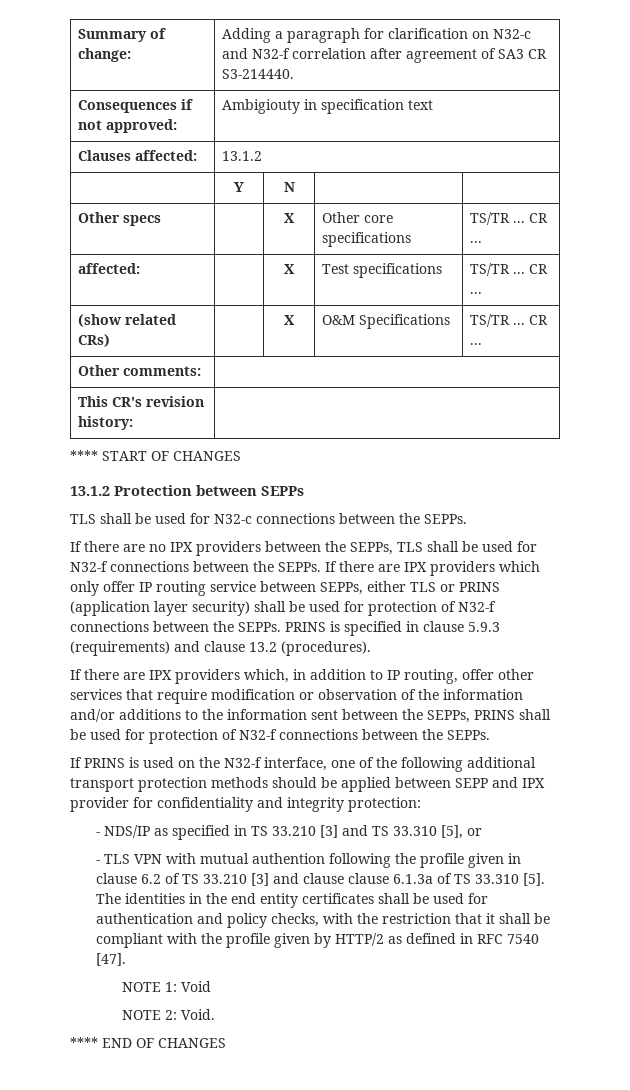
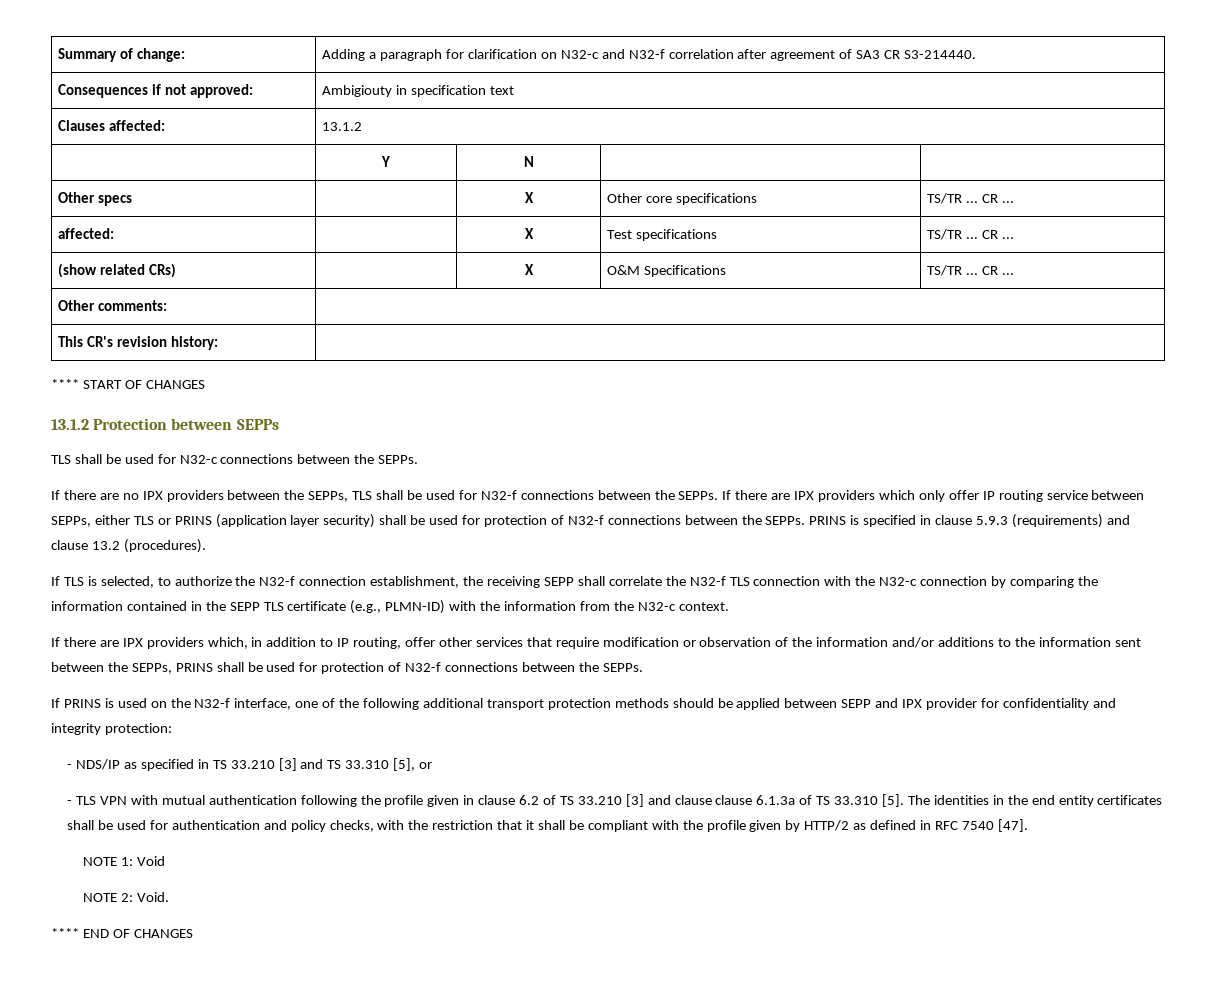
(371, 648) none -> [51,576,1098,588] [51,600,729,614] // If TLS is selected, to authorize the N32-f connection establishment, the receiving SEPP shall correlate the N32-f TLS connection with the N32-c connection by comparing the information contained in the SEPP TLS certificate (e.g., PLMN-ID) with the information from the N32-c context.
[252,853,326,864] authention -> [208,795,297,805] authentication

